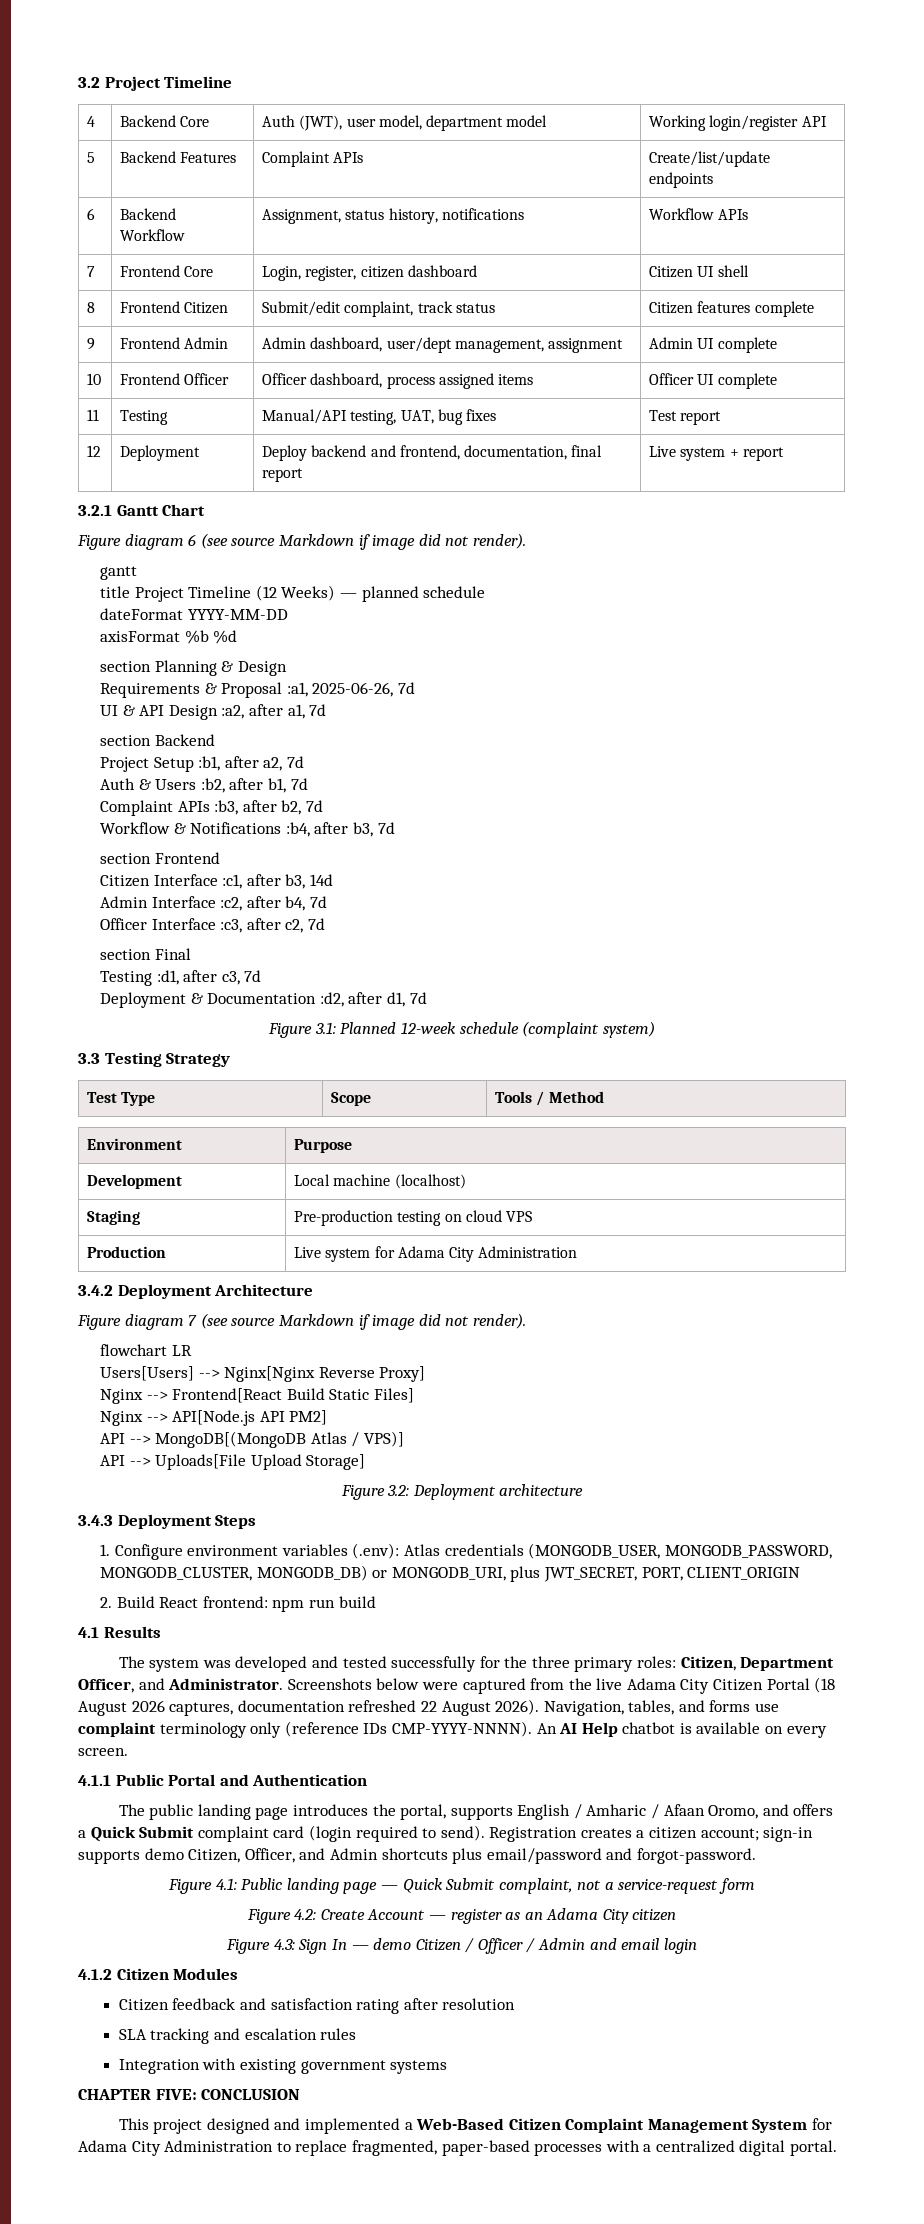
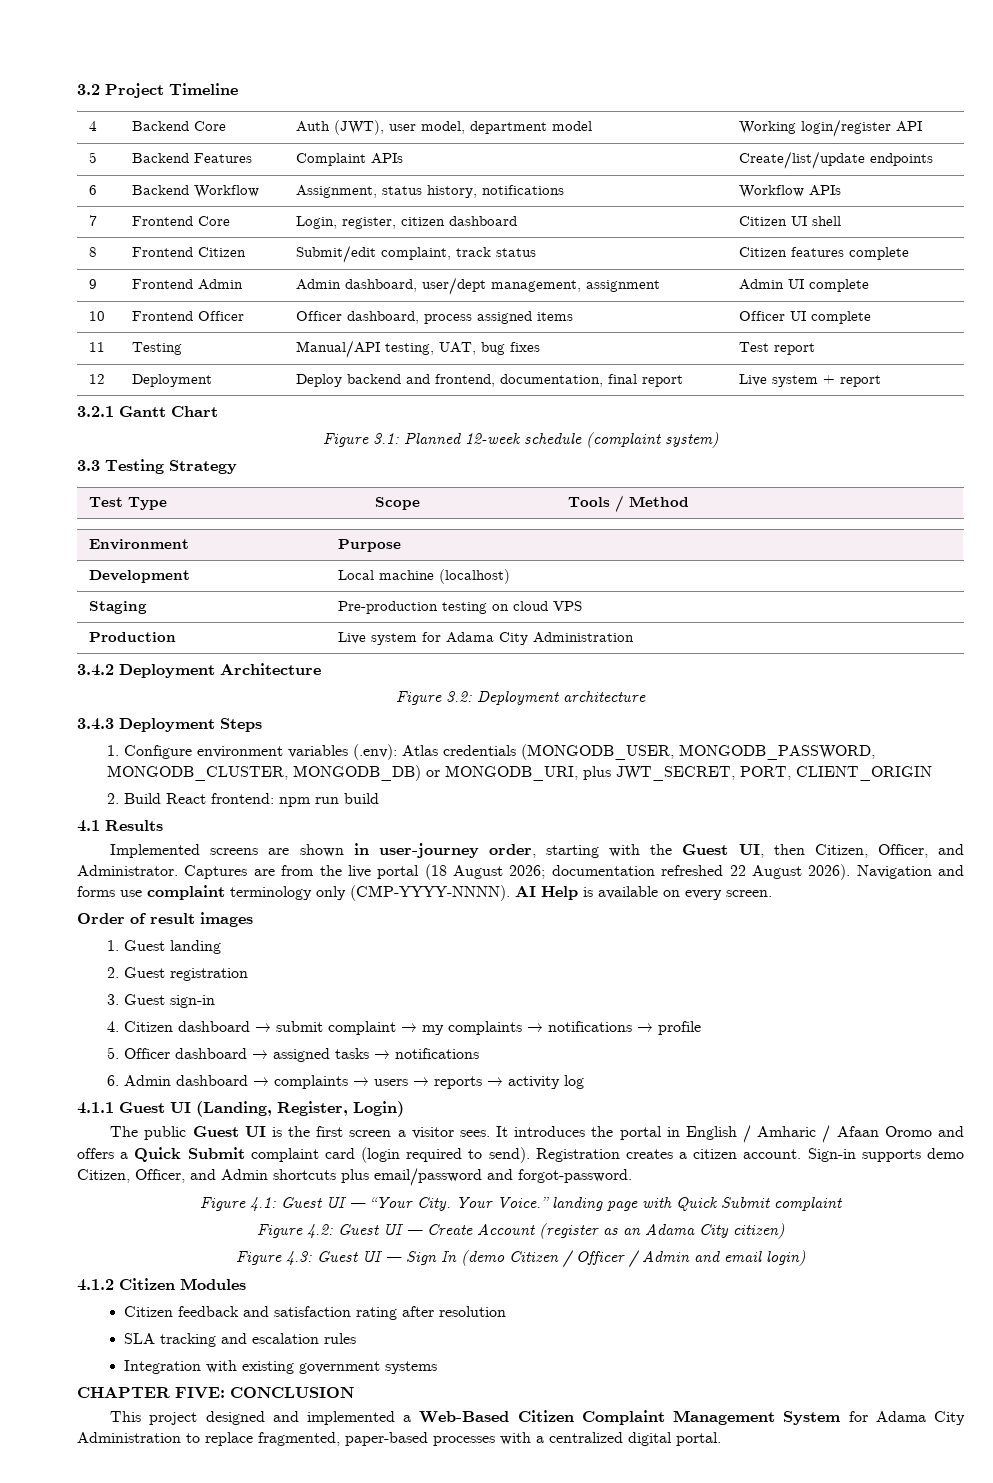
[77,533,526,550] [100,566,138,580] [100,585,486,602] [100,608,288,620] [100,630,238,644] [100,660,287,676] [100,682,416,698] [100,704,327,720] [100,734,215,746] [100,756,305,772] [100,778,308,793] [100,800,324,816] [100,822,395,837] [100,852,220,864] [100,874,334,889] [100,896,328,911] [100,918,326,933] [100,948,191,960] [100,970,262,986] [100,992,427,1008] // Figure diagram 6 (see source Markdown if image did not render). // gantt // title Project Timeline (12 Weeks) — planned schedule // dateFormat YYYY-MM-DD // axisFormat %b %d // section Planning & Design // Requirements & Proposal :a1, 2025-06-26, 7d // UI & API Design :a2, after a1, 7d // section Backend // Project Setup :b1, after a2, 7d // Auth & Users :b2, after b1, 7d // Complaint APIs :b3, after b2, 7d // Workflow & Notifications :b4, after b3, 7d // section Frontend // Citizen Interface :c1, after b3, 14d // Admin Interface :c2, after b4, 7d // Officer Interface :c3, after c2, 7d // section Final // Testing :d1, after c3, 7d // Deployment & Documentation :d2, after d1, 7d -> (218, 411) none
[77,1313,526,1330] [100,1344,192,1356] [100,1366,426,1382] [100,1388,415,1404] [100,1410,328,1426] [100,1431,405,1448] [100,1454,366,1470] // Figure diagram 7 (see source Markdown if image did not render). // flowchart LR // Users[Users] --> Nginx[Nginx Reverse Proxy] // Nginx --> Frontend[React Build Static Files] // Nginx --> API[Node.js API PM2] // API --> MongoDB[(MongoDB Atlas / VPS)] // API --> Uploads[File Upload Storage] -> (321, 669) none
[118,1656,835,1672] [78,1677,836,1694] [78,1700,234,1716] The system was developed and tested successfully for the three primary roles: Citizen, Department Officer, and Administrator. Screenshots below were captured from the live Adama City Citizen Portal (18 August 2026 captures, -> [110,843,965,858] [77,864,546,880] Implemented screens are shown in user-journey order, starting with the Guest UI, then Citizen, Officer, and Administrator. Captures are from the live portal (18 August 2026;
[543,1700,675,1716] Navigation, tables, -> [856,865,932,879] Navigation
[284,1721,557,1737] (reference IDs CMP-YYYY-NNNN). An -> [350,885,510,901] (CMP-YYYY-NNNN).
[622,1722,676,1734] chatbot -> (578, 893) none
[78,1774,368,1786] [118,1804,513,1820] 4.1.1 Public Portal and Authentication // The public landing page introduces the portal, supports -> [77,912,253,927] [106,940,221,954] [106,967,248,981] [106,994,215,1008] [106,1021,701,1035] [106,1047,479,1062] [106,1075,584,1089] [77,1101,404,1117] [110,1126,680,1140] Order of result images // 1. Guest landing // 2. Guest registration // 3. Guest sign-in // 4. Citizen dashboard → submit complaint → my complaints → notifications → profile // 5. Officer dashboard → assigned tasks → notifications // 6. Admin dashboard → complaints → users → reports → activity log // 4.1.1 Guest UI (Landing, Register, Login) // The public Guest UI is the first screen a visitor sees. It introduces the portal in
[708,1805,759,1819] Oromo, -> [884,1126,932,1137] Oromo
[700,1827,814,1842] account; sign-in -> [743,1148,856,1162] account. Sign-in
[241,1878,756,1894] [246,1909,502,1924] Public landing page — Quick Submit complaint, not a service-request form // Figure 4.2: Create Account — register -> [281,1197,842,1211] [256,1223,599,1239] Guest UI — “Your City. Your Voice.” landing page with Quick Submit complaint // Figure 4.2: Guest UI — Create Account (register
[632,1909,677,1921] citizen -> [732,1223,785,1239] citizen)
[298,1938,412,1954] Sign In — demo -> [316,1250,505,1266] Guest UI — Sign In (demo
[663,1938,697,1954] login -> [765,1250,806,1266] login)

